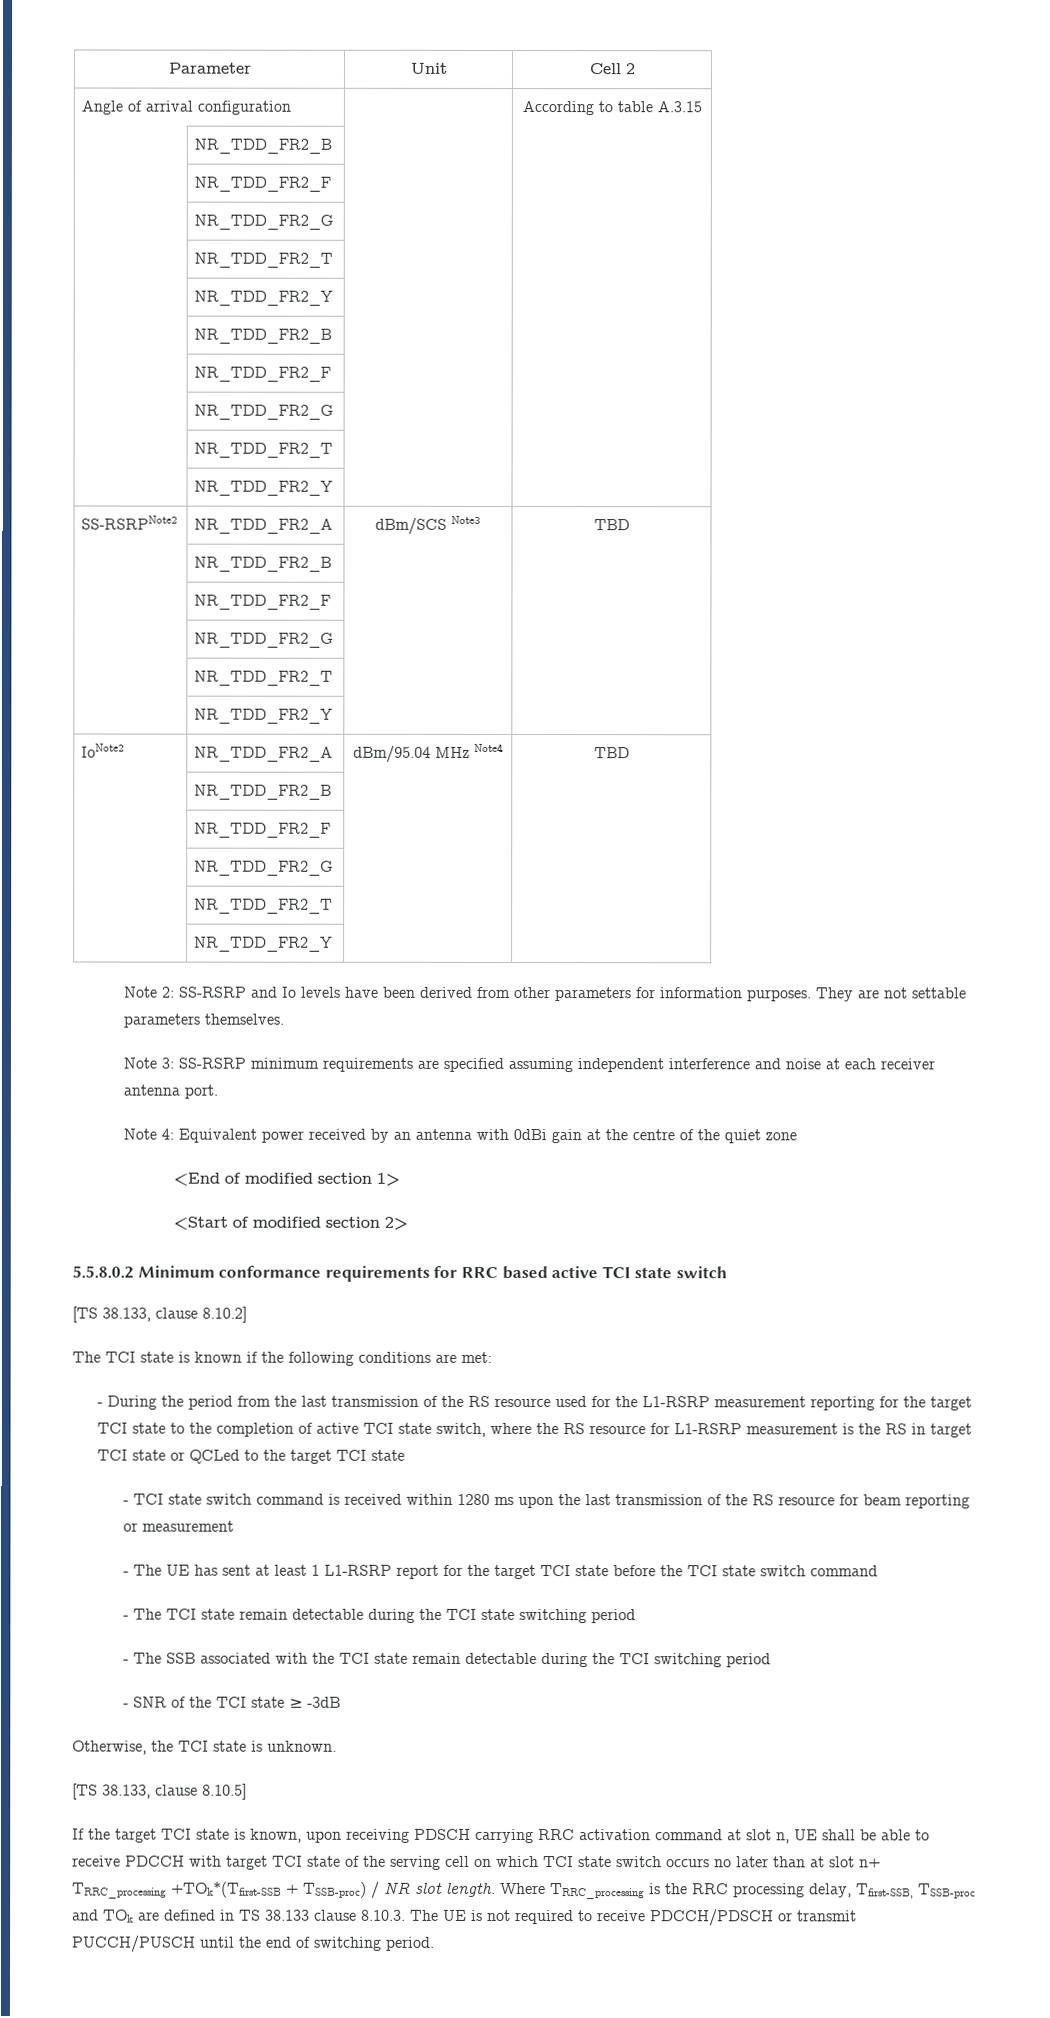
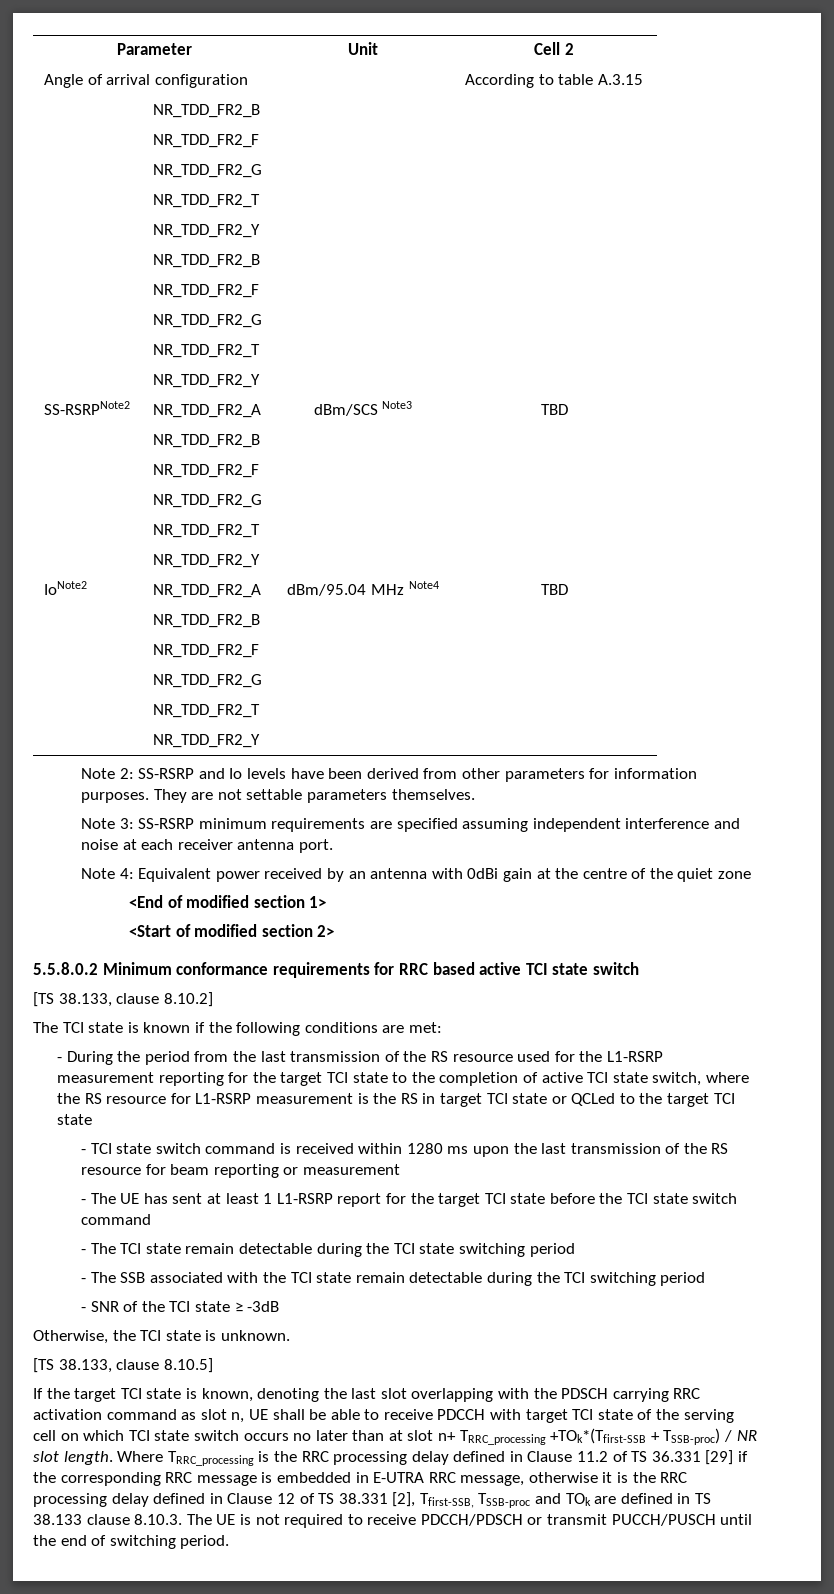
[306,1828,410,1843] upon receiving -> [257,1388,557,1402] denoting the last slot overlapping with the
[727,1829,742,1841] at -> [181,1412,197,1420] as
[809,1883,852,1898] delay, -> [411,1450,749,1465] [33,1472,688,1486] [33,1492,416,1507] delay defined in Clause 11.2 of TS 36.331 [29] if the corresponding RRC message is embedded in E-UTRA RRC message, otherwise it is the RRC processing delay defined in Clause 12 of TS 38.331 [2],

